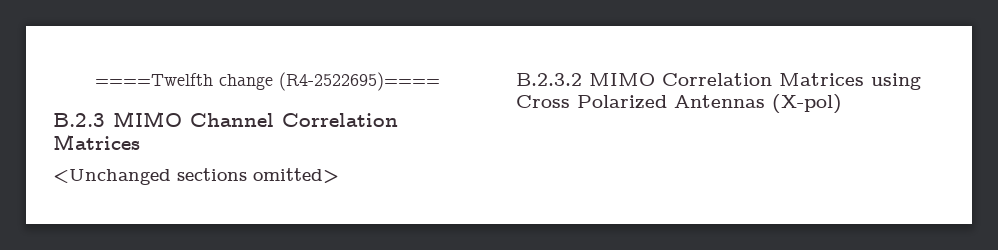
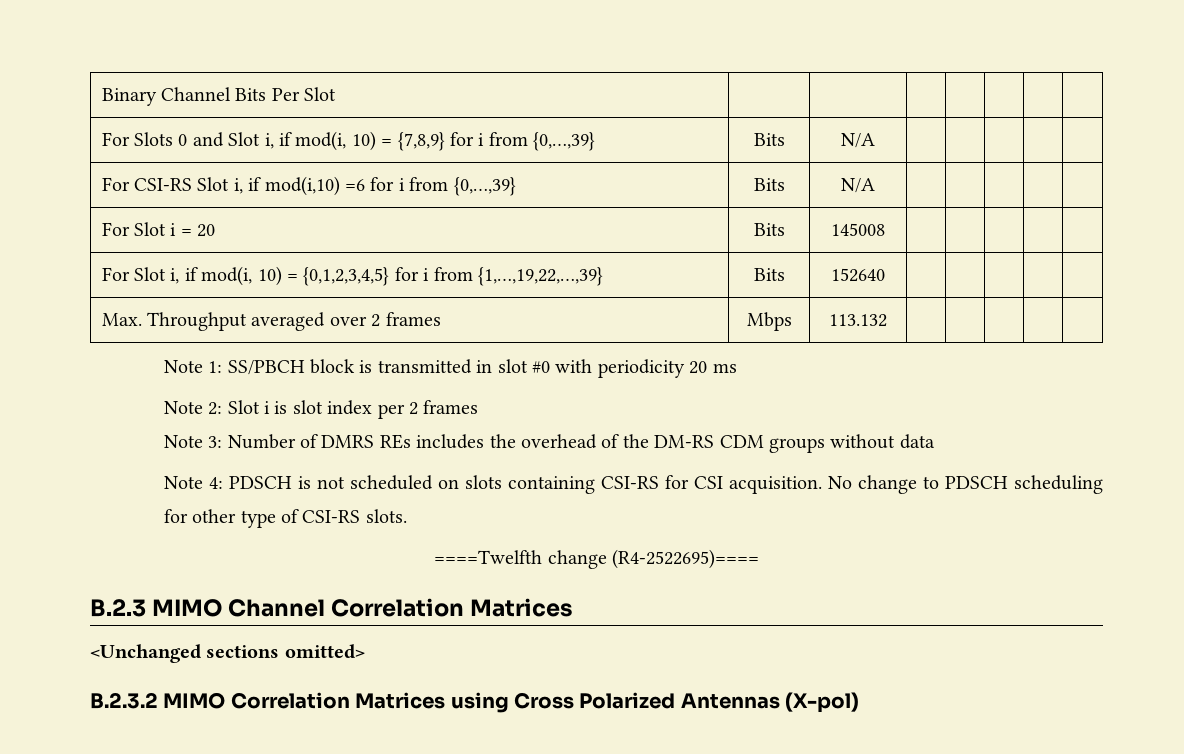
(95, 79) none -> [101,87,337,106] [101,131,596,151] [753,133,785,146] [841,133,875,148] [101,176,516,196] [753,178,785,191] [841,178,875,193] [101,222,216,237] [753,223,785,236] [831,223,885,236] [101,266,604,286] [753,268,785,281] [831,268,885,282] [101,312,441,331] [746,312,792,331] [829,314,887,327] [163,359,737,378] [163,400,479,419] [163,434,935,453] [163,475,1104,494] [163,509,407,528] Binary Channel Bits Per Slot | | | | | | | // For Slots 0 and Slot i, if mod(i, 10) = {7,8,9} for i from {0,…,39} | Bits | N/A | | | | | // For CSI-RS Slot i, if mod(i,10) =6 for i from {0,…,39} | Bits | N/A | | | | | // For Slot i = 20 | Bits | 145008 | | | | | // For Slot i, if mod(i, 10) = {0,1,2,3,4,5} for i from {1,…,19,22,…,39} | Bits | 152640 | | | | | // Max. Throughput averaged over 2 frames | Mbps | 113.132 | | | | | // Note 1: SS/PBCH block is transmitted in slot #0 with periodicity 20 ms // Note 2: Slot i is slot index per 2 frames // Note 3: Number of DMRS REs includes the overhead of the DM-RS CDM groups without data // Note 4: PDSCH is not scheduled on slots containing CSI-RS for CSI acquisition. No change to PDSCH scheduling for other type of CSI-RS slots. //

